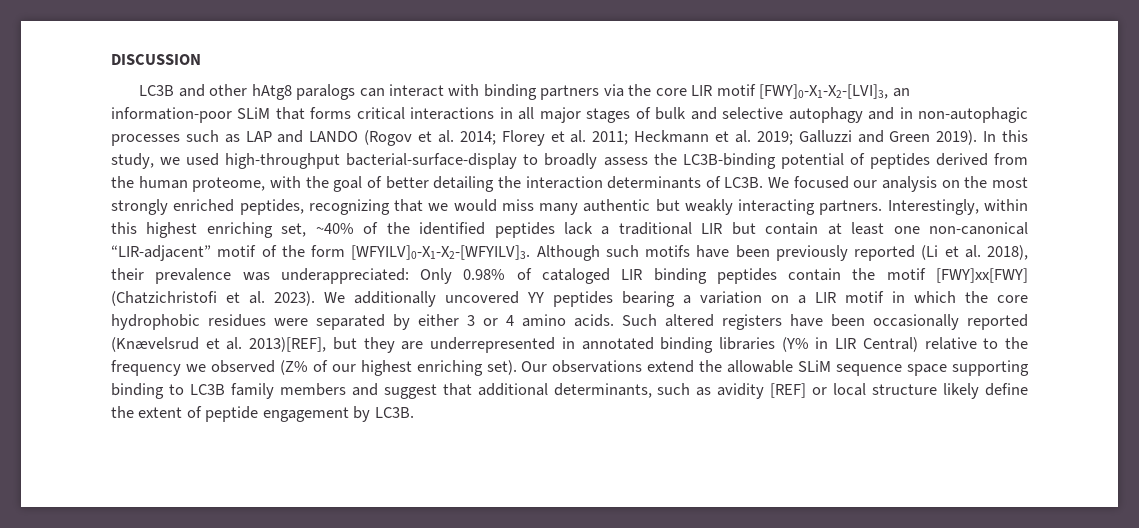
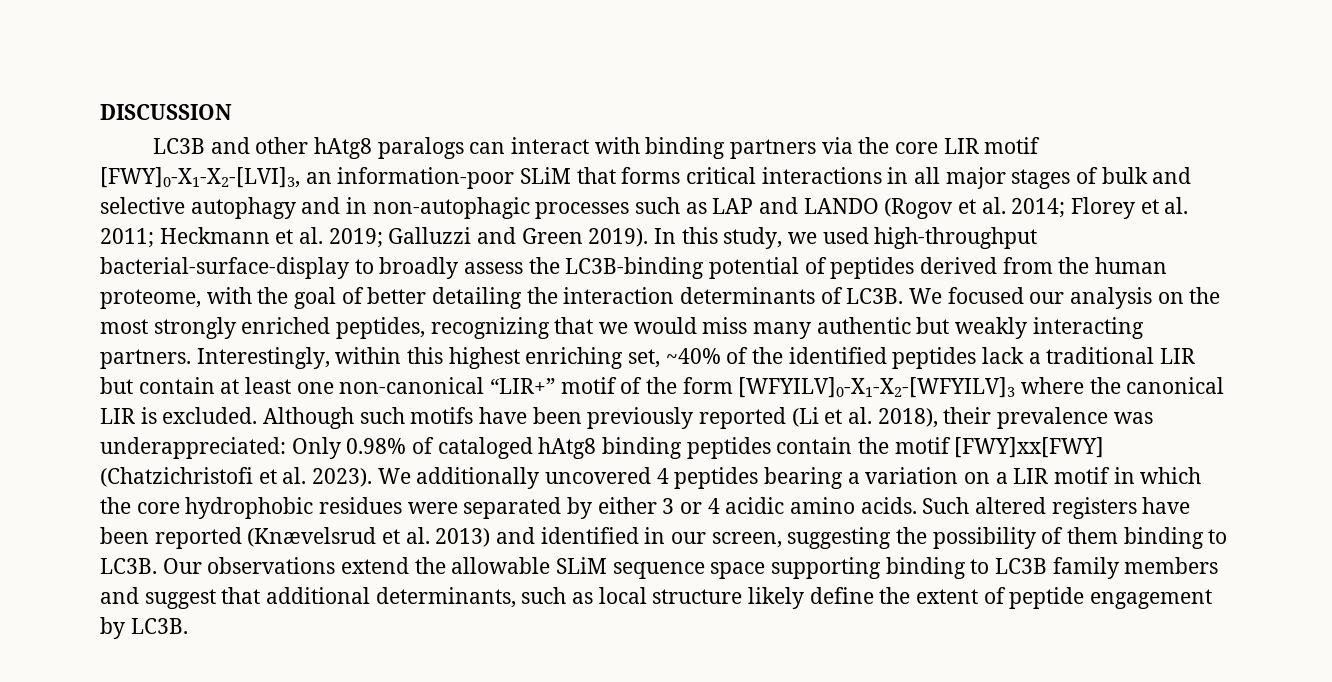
[111,245,211,261] “LIR-adjacent” -> [490,378,556,394] “LIR+”
[351,245,531,260] [WFYILV]0-X1-X2-[WFYILV]3. -> [738,377,1225,398] [100,407,258,424] [WFYILV]0-X1-X2-[WFYILV]3 where the canonical LIR is excluded.
[621,269,643,280] LIR -> [538,437,597,459] hAtg8
[527,292,544,303] YY -> [656,468,669,484] 4
(514, 320) none -> [725,497,785,514] acidic
[873,314,959,330] occasionally -> (149, 535) none
[249,337,1028,353] [111,360,517,376] 2013)[REF], but they are underrepresented in annotated binding libraries (Y% in LIR Central) relative to the frequency we observed (Z% of our highest enriching set). -> [435,527,1228,549] [100,558,157,574] 2013) and identified in our screen, suggesting the possibility of them binding to LC3B.
[717,383,828,399] avidity [REF] or -> (594, 598) none

